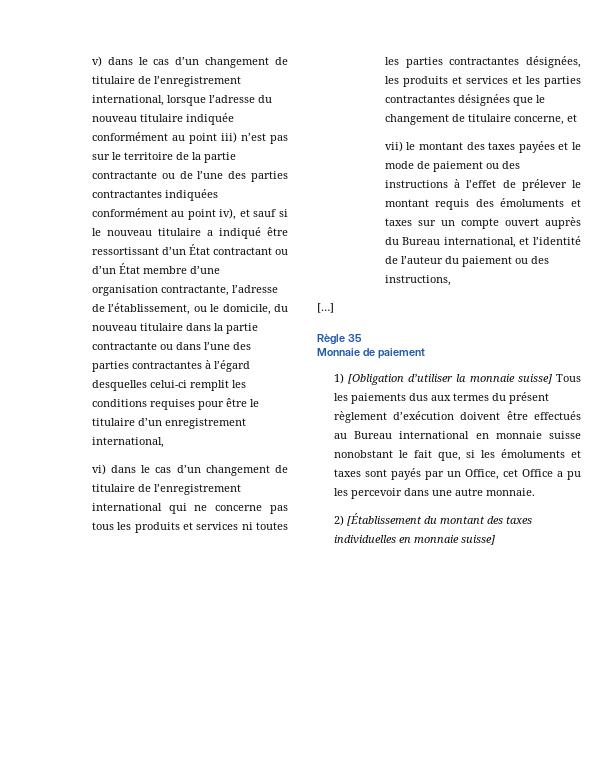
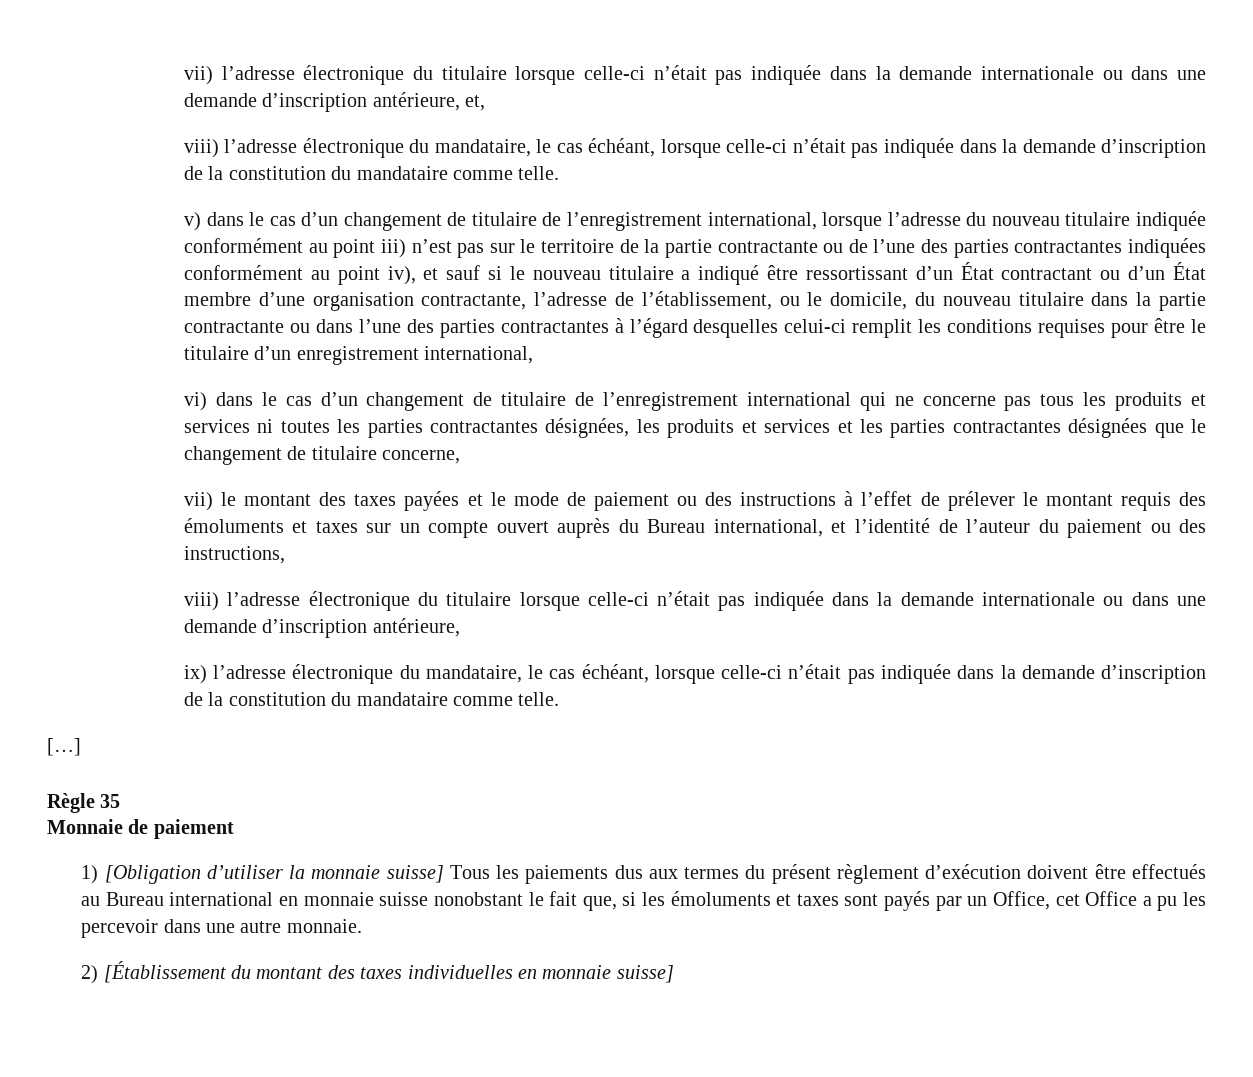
(91, 61) none -> [183,65,1206,85] [183,92,486,112] [183,138,1206,158] [183,166,560,180] vii) l’adresse électronique du titulaire lorsque celle-ci n’était pas indiquée dans la demande internationale ou dans une demande d’inscription antérieure, et, // viii) l’adresse électronique du mandataire, le cas échéant, lorsque celle-ci n’était pas indiquée dans la demande d’inscription de la constitution du mandataire comme telle. //
[566,114,577,122] et -> (461, 457) none
(451, 280) none -> [183,591,1206,611] [183,618,460,638] [183,664,1206,684] [183,692,560,706] // viii) l’adresse électronique du titulaire lorsque celle-ci n’était pas indiquée dans la demande internationale ou dans une demande d’inscription antérieure, // ix) l’adresse électronique du mandataire, le cas échéant, lorsque celle-ci n’était pas indiquée dans la demande d’inscription de la constitution du mandataire comme telle.

